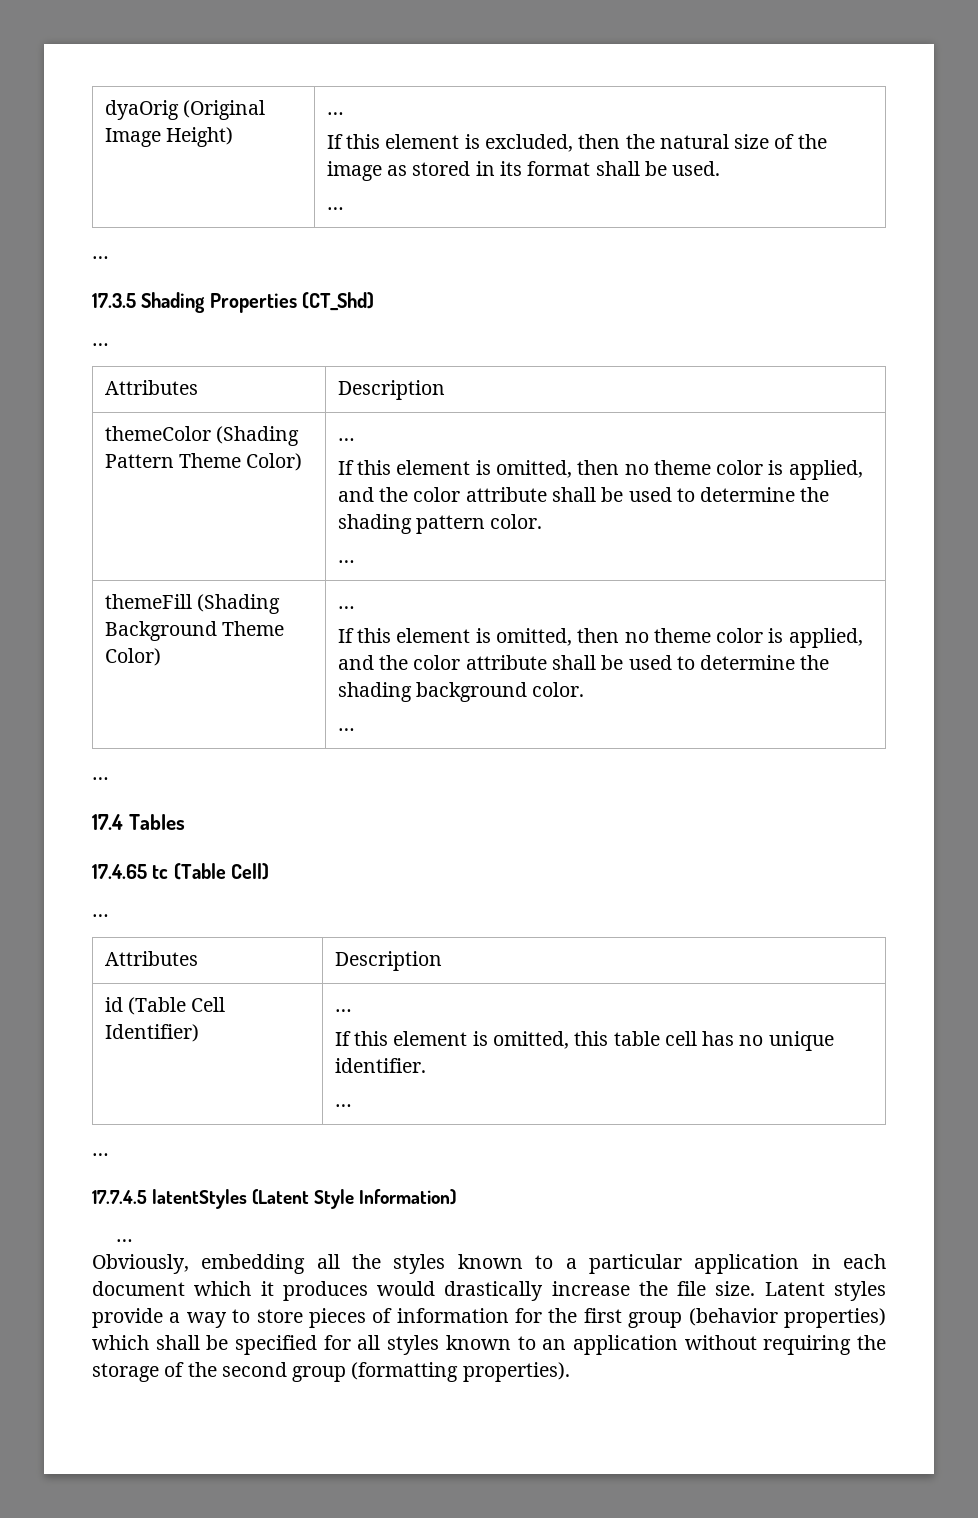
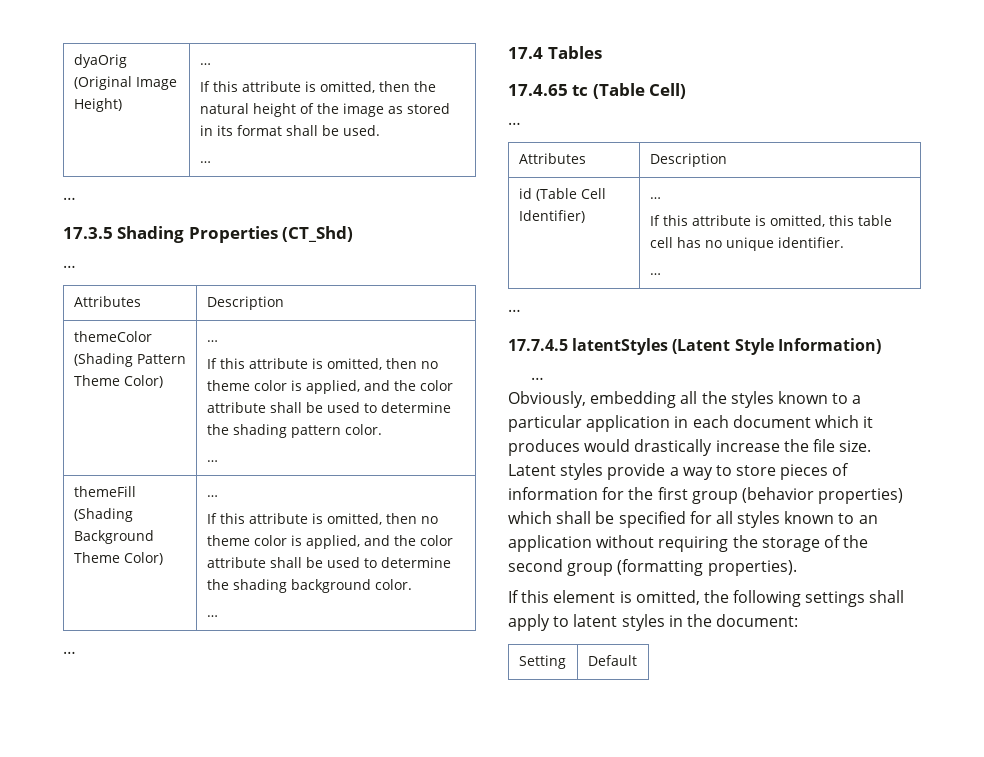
[385,134,573,152] element is excluded, -> [241,81,375,93] attribute is omitted,
[734,134,770,149] size -> [252,103,296,117] height
[396,460,471,475] element -> [248,358,308,369] attribute
[396,628,471,643] element -> [248,513,308,524] attribute
[393,1031,468,1046] element -> [691,215,751,226] attribute
(570, 1372) none -> [508,590,905,607] [508,614,799,631] [518,655,566,669] [587,655,637,666] // If this element is omitted, the following settings shall apply to latent styles in the document: // Setting | Default

